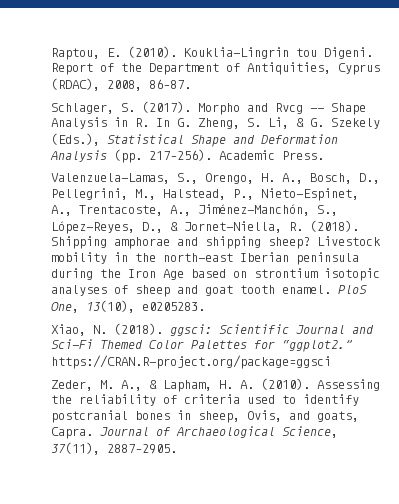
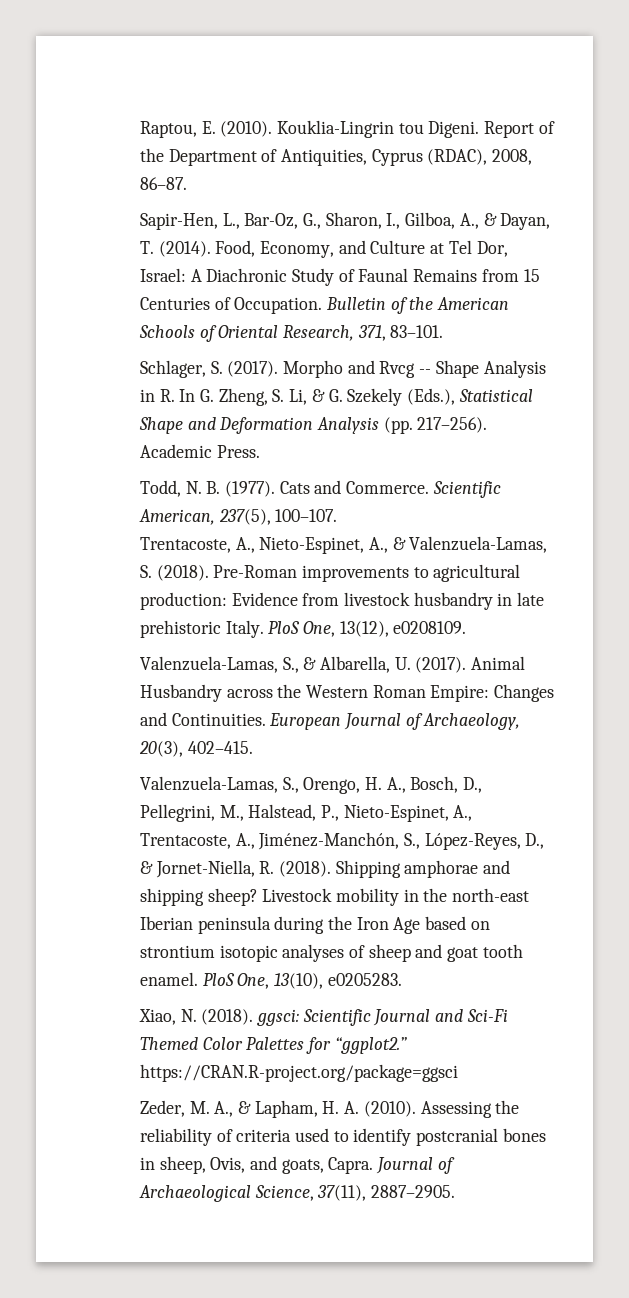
(192, 84) none -> [139,212,551,230] [139,240,508,258] [139,268,540,286] [139,297,510,314] [138,325,444,342] // Sapir-Hen, L., Bar-Oz, G., Sharon, I., Gilboa, A., & Dayan, T. (2014). Food, Economy, and Culture at Tel Dor, Israel: A Diachronic Study of Faunal Remains from 15 Centuries of Occupation. Bulletin of the American Schools of Oriental Research, 371, 83–101.
(325, 155) none -> [139,480,501,498] [138,509,338,525] [139,536,548,554] [139,564,521,582] [139,592,545,610] [139,620,467,638] [139,656,526,673] [139,684,555,702] [139,712,521,730] [138,741,253,757] // Todd, N. B. (1977). Cats and Commerce. Scientific American, 237(5), 100–107. // Trentacoste, A., Nieto-Espinet, A., & Valenzuela-Lamas, S. (2018). Pre-Roman improvements to agricultural production: Evidence from livestock husbandry in late prehistoric Italy. PloS One, 13(12), e0208109. // Valenzuela-Lamas, S., & Albarella, U. (2017). Animal Husbandry across the Western Roman Empire: Changes and Continuities. European Journal of Archaeology, 20(3), 402–415.

